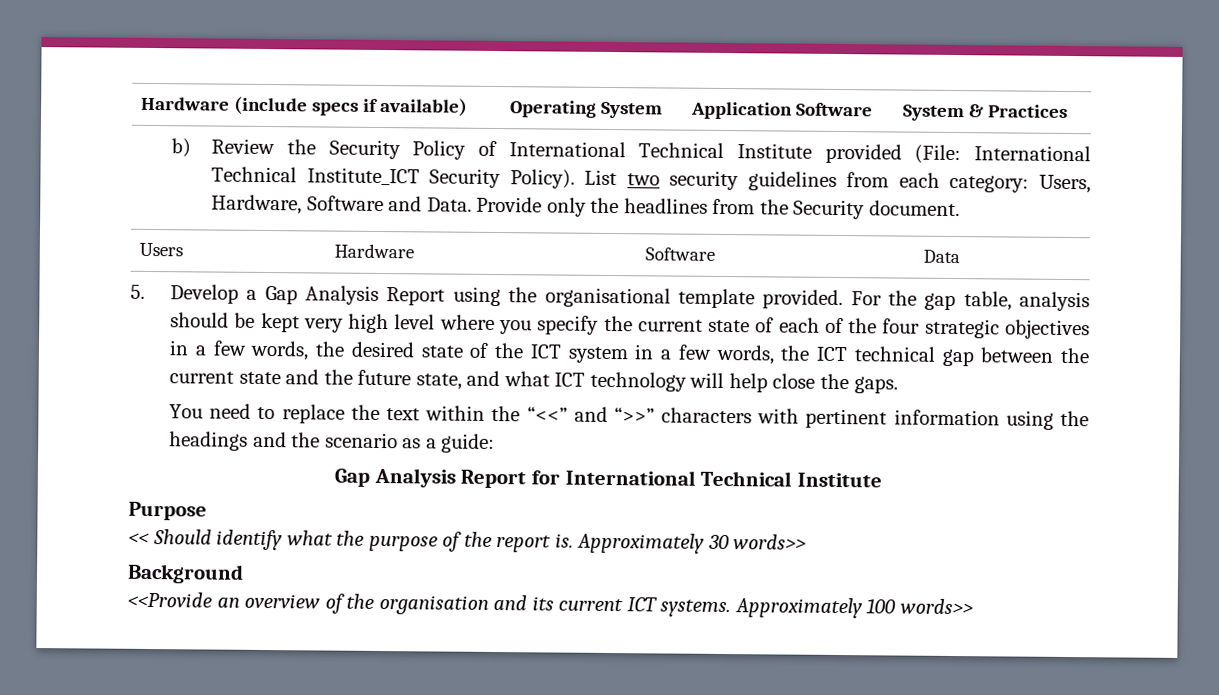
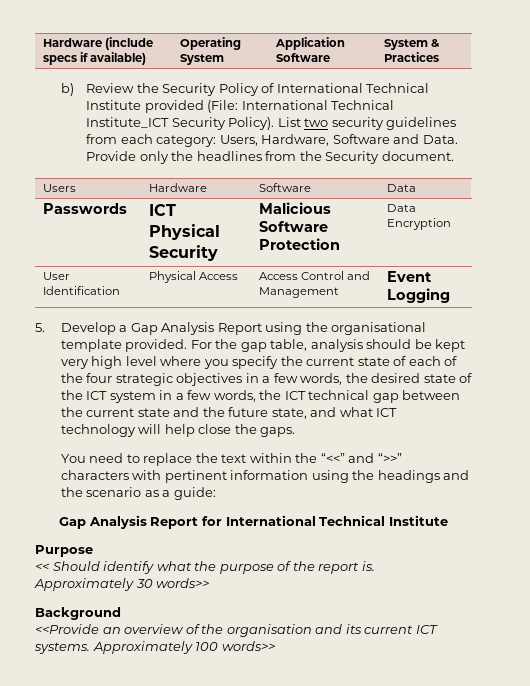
(960, 256) none -> [43,203,128,214] [149,204,177,216] [149,224,221,240] [149,245,219,261] [259,202,332,214] [259,221,329,232] [259,238,341,250] [387,204,417,212] [387,218,452,230] [43,272,71,280] [43,286,121,295] [149,271,239,283] [259,271,371,280] [259,287,340,298] [387,271,433,282] [387,288,451,303] // Passwords | ICT Physical Security | Malicious Software Protection | Data Encryption // User Identification | Physical Access | Access Control and Management | Event Logging

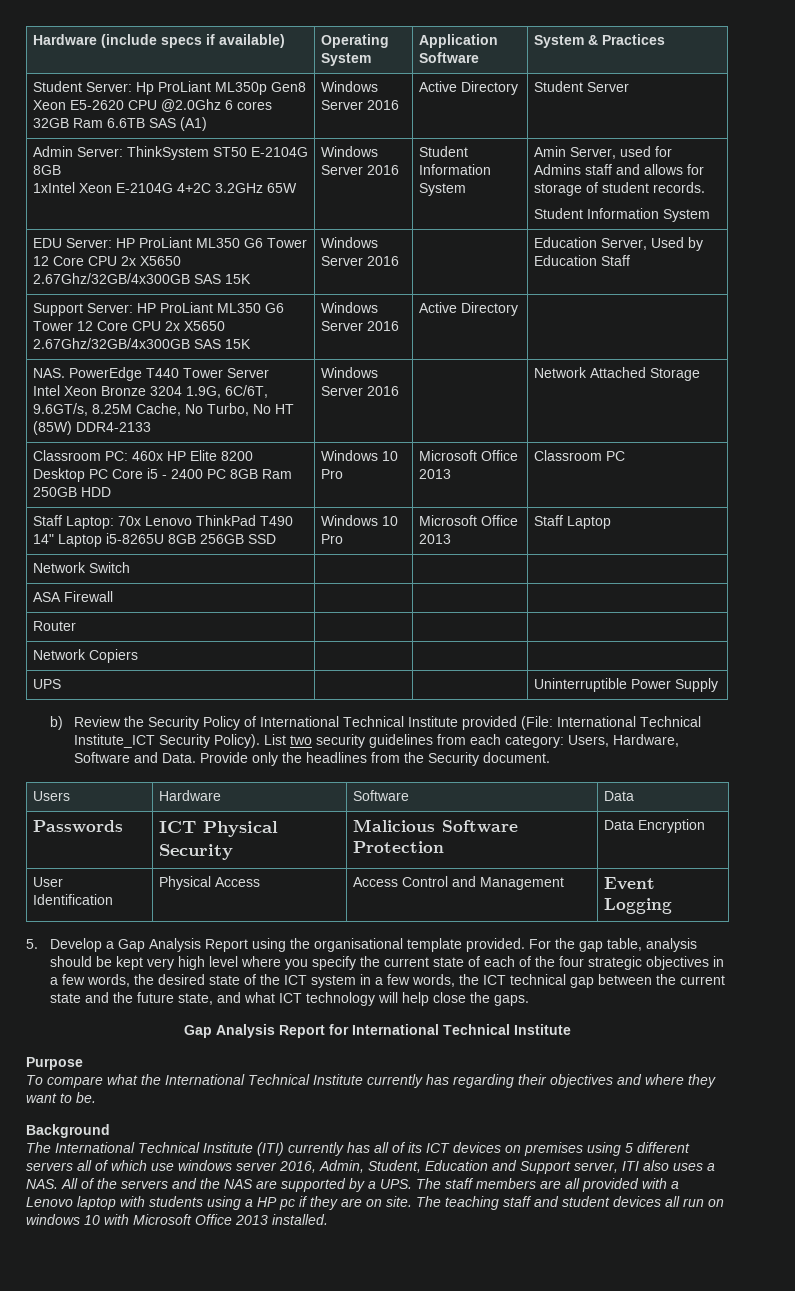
(440, 57) none -> [32,81,306,95] [32,99,272,112] [32,117,207,131] [320,81,378,92] [320,100,399,110] [418,81,518,95] [533,81,629,92] [32,146,308,160] [32,165,61,175] [32,182,297,193] [320,146,378,157] [320,165,399,175] [418,146,468,157] [418,164,491,175] [418,183,466,196] [533,146,672,159] [533,164,704,175] [533,182,705,196] [533,208,710,222] [32,237,307,248] [32,256,181,266] [32,273,251,284] [320,237,378,248] [320,256,399,266] [533,237,703,251] [533,255,630,266] [32,302,284,316] [32,321,225,331] [32,338,251,349] [320,302,378,313] [320,321,399,331] [418,302,518,316] [32,367,269,381] [32,385,268,398] [32,403,294,416] [32,421,151,435] [320,367,378,378] [320,386,399,396] [533,367,700,381] [32,450,253,461] [32,468,292,482] [32,487,111,497] [320,450,398,461] [320,469,343,479] [418,450,518,461] [418,469,451,479] [533,450,625,461] [32,515,293,529] [32,533,276,547] [320,515,398,526] [320,534,343,544] [418,515,518,526] [418,534,451,544] [533,515,611,529] [32,562,130,573] [32,591,113,602] [32,621,76,631] [32,649,138,663] [32,679,61,689] [533,678,718,692] // Student Server: Hp ProLiant ML350p Gen8 Xeon E5-2620 CPU @2.0Ghz 6 cores 32GB Ram 6.6TB SAS (A1) | Windows Server 2016 | Active Directory | Student Server // Admin Server: ThinkSystem ST50 E-2104G 8GB // 1xIntel Xeon E-2104G 4+2C 3.2GHz 65W | Windows Server 2016 | Student Information System | Amin Server, used for Admins staff and allows for storage of student records. // Student Information System // EDU Server: HP ProLiant ML350 G6 Tower 12 Core CPU 2x X5650 2.67Ghz/32GB/4x300GB SAS 15K | Windows Server 2016 | | Education Server, Used by Education Staff // Support Server: HP ProLiant ML350 G6 Tower 12 Core CPU 2x X5650 2.67Ghz/32GB/4x300GB SAS 15K | Windows Server 2016 | Active Directory | // NAS. PowerEdge T440 Tower Server // Intel Xeon Bronze 3204 1.9G, 6C/6T, 9.6GT/s, 8.25M Cache, No Turbo, No HT (85W) DDR4-2133 | Windows Server 2016 | | Network Attached Storage // Classroom PC: 460x HP Elite 8200 Desktop PC Core i5 - 2400 PC 8GB Ram 250GB HDD | Windows 10 Pro | Microsoft Office 2013 | Classroom PC // Staff Laptop: 70x Lenovo ThinkPad T490 14" Laptop i5-8265U 8GB 256GB SSD | Windows 10 Pro | Microsoft Office 2013 | Staff Laptop // Network Switch | | | // ASA Firewall | | | // Router | | | // Network Copiers | | | // UPS | | | Uninterruptible Power Supply
[60,453,402,466] [60,470,470,483] [60,487,216,500] // You need to replace the text within the “<<” and “>>” characters with pertinent information using the headings and the scenario as a guide: -> (530, 1000) none
[35,561,375,574] [34,578,210,591] [35,607,121,620] [35,624,438,637] [34,641,275,654] << Should identify what the purpose of the report is. Approximately 30 words>> // Background // <<Provide an overview of the organisation and its current ICT systems. Approximately 100 words>> -> [26,1074,716,1088] [26,1092,96,1103] [26,1124,110,1138] [26,1142,690,1156] [26,1160,715,1174] [26,1178,679,1192] [26,1196,724,1210] [26,1214,328,1225] To compare what the International Technical Institute currently has regarding their objectives and where they want to be. // Background // The International Technical Institute (ITI) currently has all of its ICT devices on premises using 5 different servers all of which use windows server 2016, Admin, Student, Education and Support server, ITI also uses a NAS. All of the servers and the NAS are supported by a UPS. The staff members are all provided with a Lenovo laptop with students using a HP pc if they are on site. The teaching staff and student devices all run on windows 10 with Microsoft Office 2013 installed.

